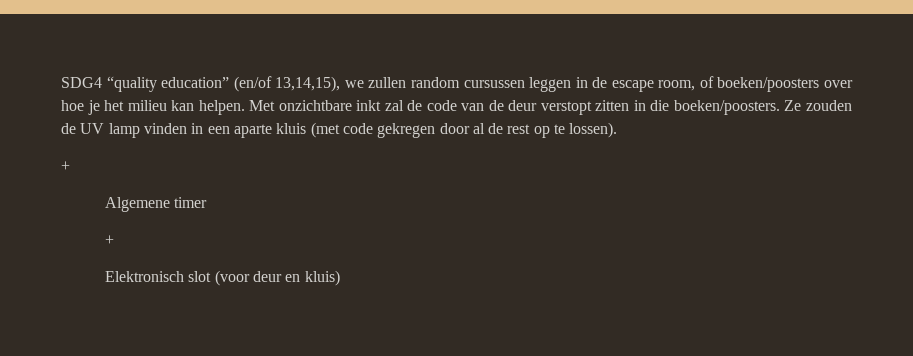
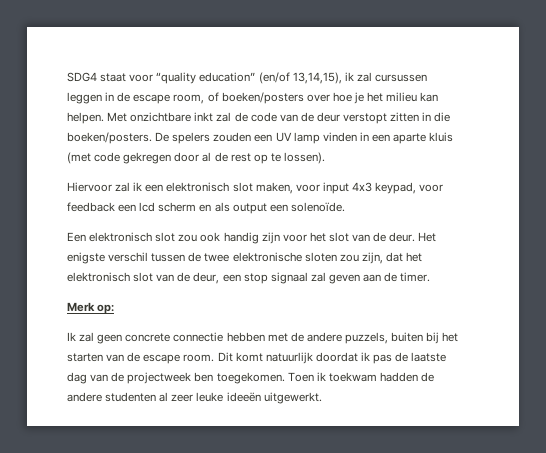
(102, 82) none -> [100,73,154,82] staat voor
[344,77,460,88] we zullen random -> [344,72,372,82] ik zal
[717,77,820,92] boeken/poosters -> [221,92,304,104] boeken/posters
[673,100,852,115] [61,123,76,134] boeken/poosters. Ze zouden de -> [67,132,273,144] boeken/posters. De spelers zouden een
[61,161,70,171] [104,197,208,212] [104,235,114,245] [104,270,340,286] + // Algemene timer // + // Elektronisch slot (voor deur en kluis) -> [67,182,444,194] [67,202,345,214] [67,232,437,244] [67,252,423,264] [67,272,431,284] [67,302,115,314] [67,332,459,344] [67,352,447,364] [67,372,435,384] [67,392,322,404] Hiervoor zal ik een elektronisch slot maken, voor input 4x3 keypad, voor feedback een lcd scherm en als output een solenoïde. // Een elektronisch slot zou ook handig zijn voor het slot van de deur. Het enigste verschil tussen de twee elektronische sloten zou zijn, dat het elektronisch slot van de deur, een stop signaal zal geven aan de timer. // Merk op: // Ik zal geen concrete connectie hebben met de andere puzzels, buiten bij het starten van de escape room. Dit komt natuurlijk doordat ik pas de laatste dag van de projectweek ben toegekomen. Toen ik toekwam hadden de andere studenten al zeer leuke ideeën uitgewerkt.

